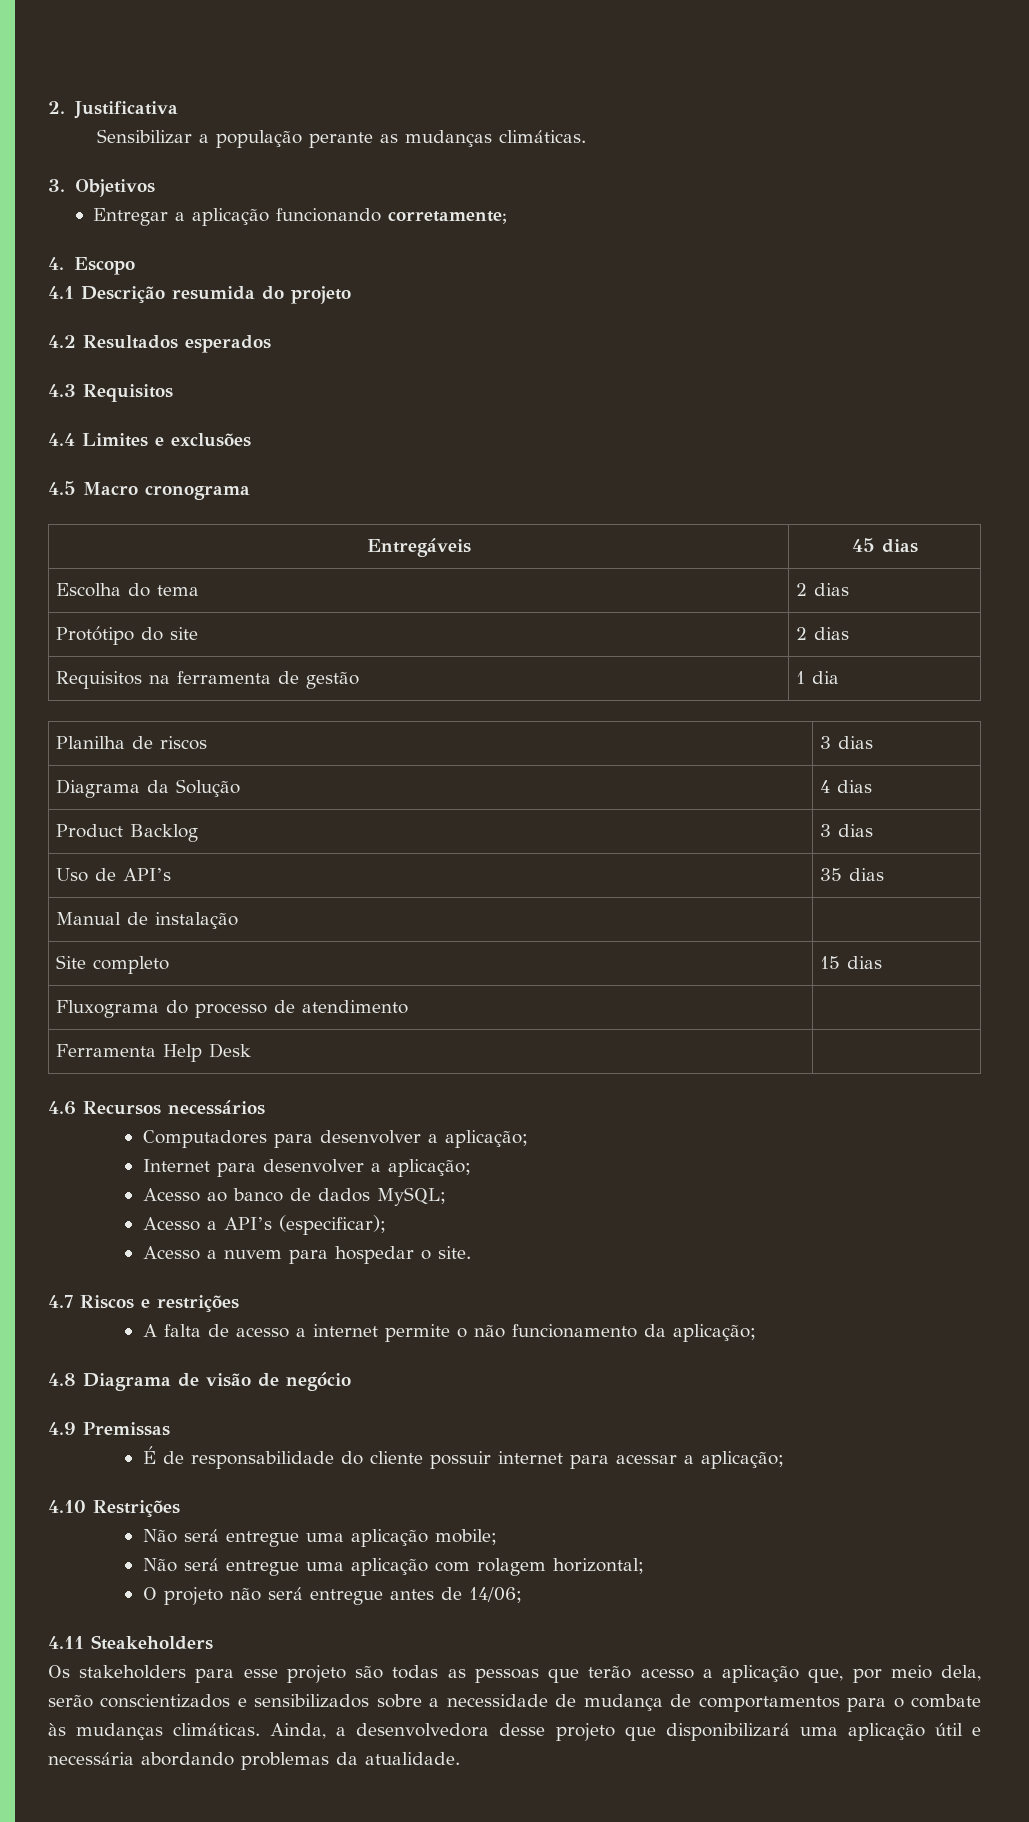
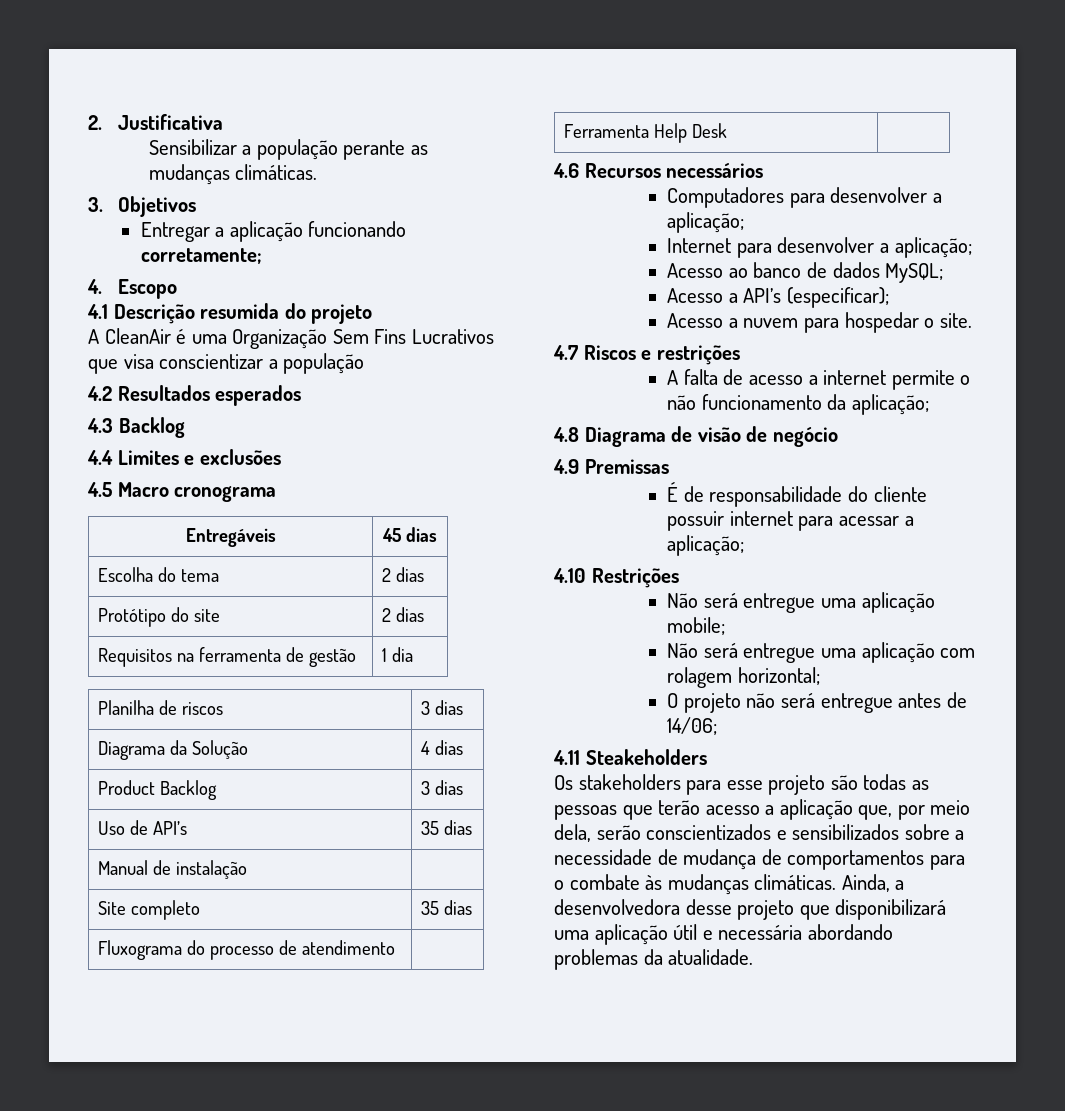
(351, 295) none -> [88,328,494,349] [88,353,365,374] // A CleanAir é uma Organização Sem Fins Lucrativos que visa conscientizar a população
[83,384,173,402] Requisitos -> [118,417,185,438] Backlog
[819,956,840,969] 15 -> [420,901,439,915] 35

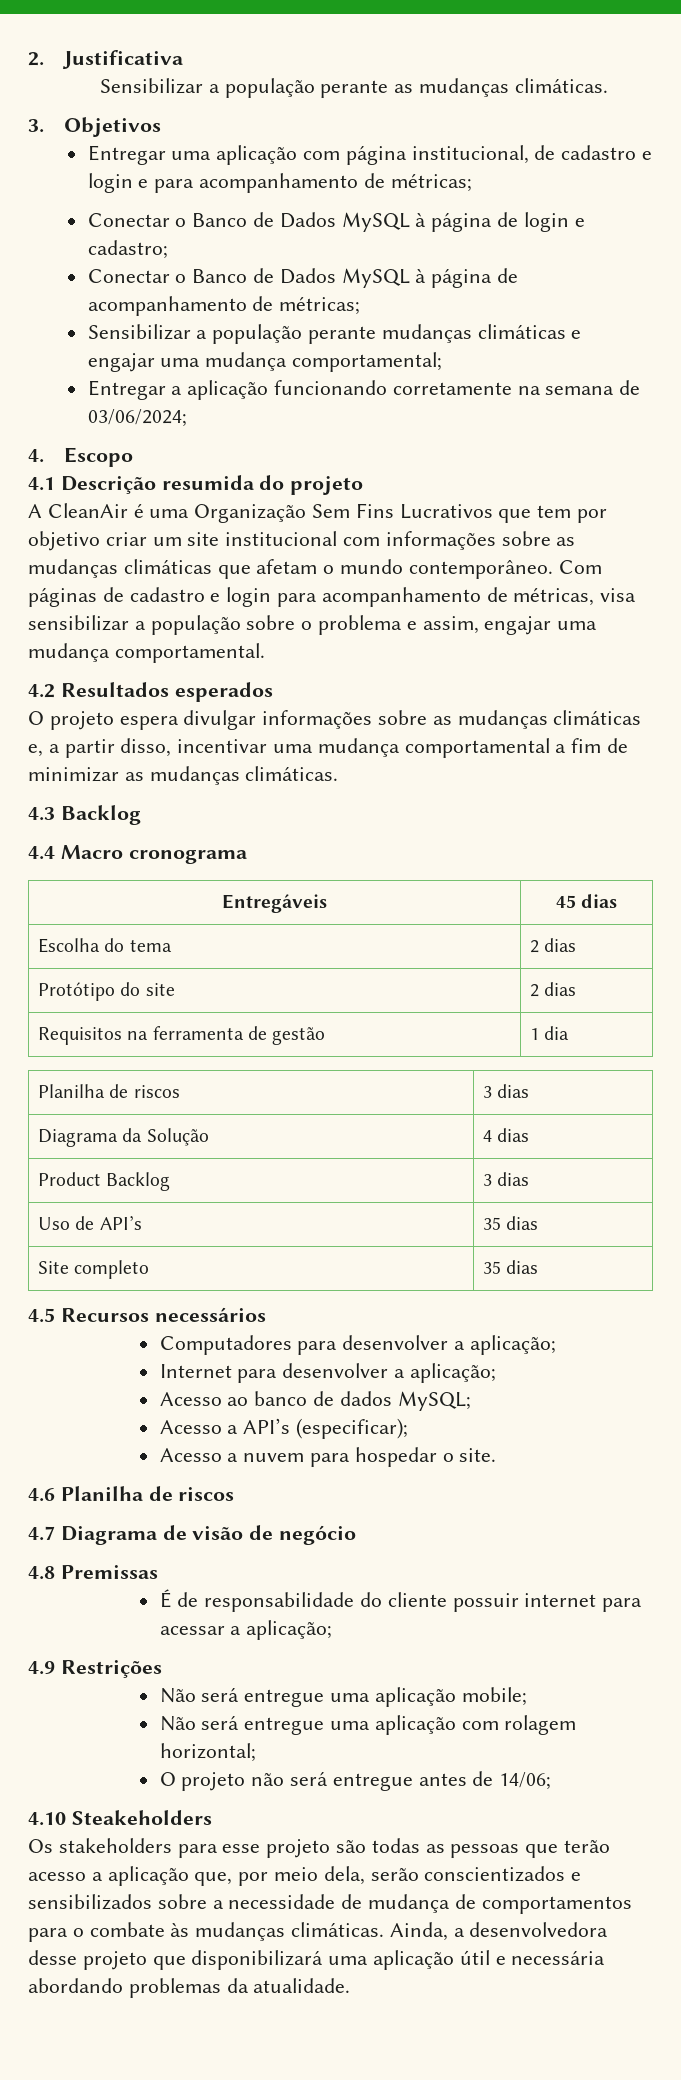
(197, 206) none -> [87,145,653,165] [87,173,472,193] [87,212,585,232] [87,240,168,259] [87,268,519,288] [87,296,361,316] [87,324,582,344] [87,352,443,372] // Entregar uma aplicação com página institucional, de cadastro e login e para acompanhamento de métricas; // Conectar o Banco de Dados MySQL à página de login e cadastro; // Conectar o Banco de Dados MySQL à página de acompanhamento de métricas; // Sensibilizar a população perante mudanças climáticas e engajar uma mudança comportamental;
[140,248,262,264] corretamente; -> [392,380,641,395] [87,409,187,427] corretamente na semana de 03/06/2024;
[123,353,365,374] [87,385,302,406] visa conscientizar a população // 4.2 Resultados esperados -> [537,505,608,523] [28,531,576,551] [28,559,602,579] [28,587,637,607] [28,615,598,635] [28,643,265,663] [28,682,273,702] [28,710,642,730] [28,738,629,758] [28,766,339,785] tem por objetivo criar um site institucional com informações sobre as mudanças climáticas que afetam o mundo contemporâneo. Com páginas de cadastro e login para acompanhamento de métricas, visa sensibilizar a população sobre o problema e assim, engajar uma mudança comportamental. // 4.2 Resultados esperados // O projeto espera divulgar informações sobre as mudanças climáticas e, a partir disso, incentivar uma mudança comportamental a fim de minimizar as mudanças climáticas.
[117,449,281,465] [87,482,112,497] Limites e exclusões // 4.5 -> (55, 853) none
[97,860,247,879] // Manual de instalação | -> (539, 1223) none
[97,940,395,960] [563,123,727,143] [553,163,579,178] // Fluxograma do processo de atendimento | // Ferramenta Help Desk | // 4.6 -> [28,1308,55,1323] // 4.5
[553,345,740,365] [667,369,971,390] [667,394,929,415] [553,427,579,442] 4.7 Riscos e restrições // A falta de acesso a internet permite o não funcionamento da aplicação; // 4.8 -> [28,1486,235,1502] [28,1526,55,1541] 4.6 Planilha de riscos // 4.7
[553,459,579,474] 4.9 -> [28,1566,55,1580] 4.8
[553,568,586,583] 4.10 -> [28,1661,55,1675] 4.9
[553,750,580,765] 4.11 -> [28,1812,66,1826] 4.10

